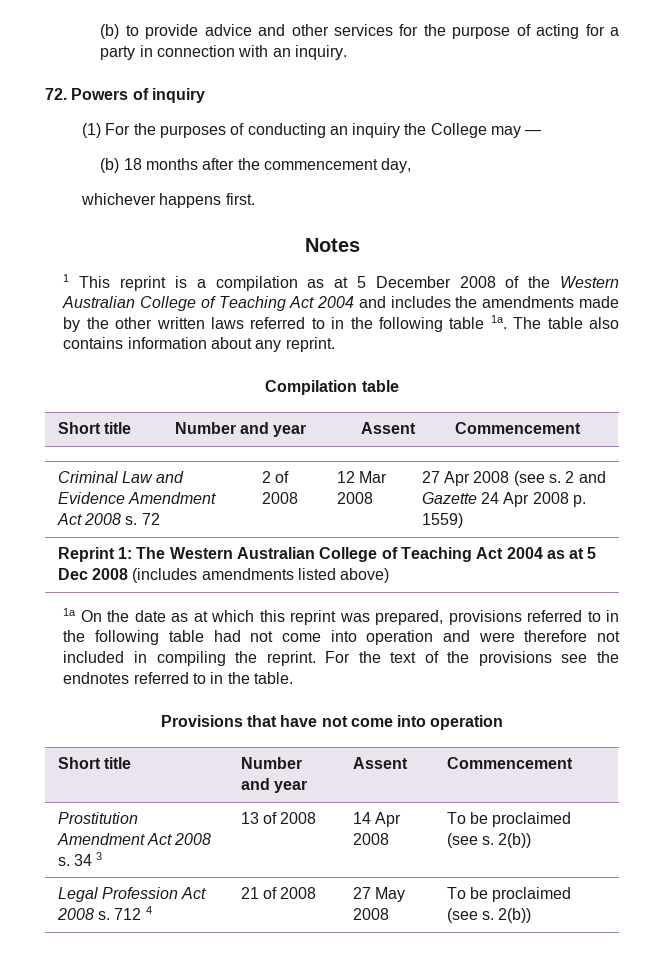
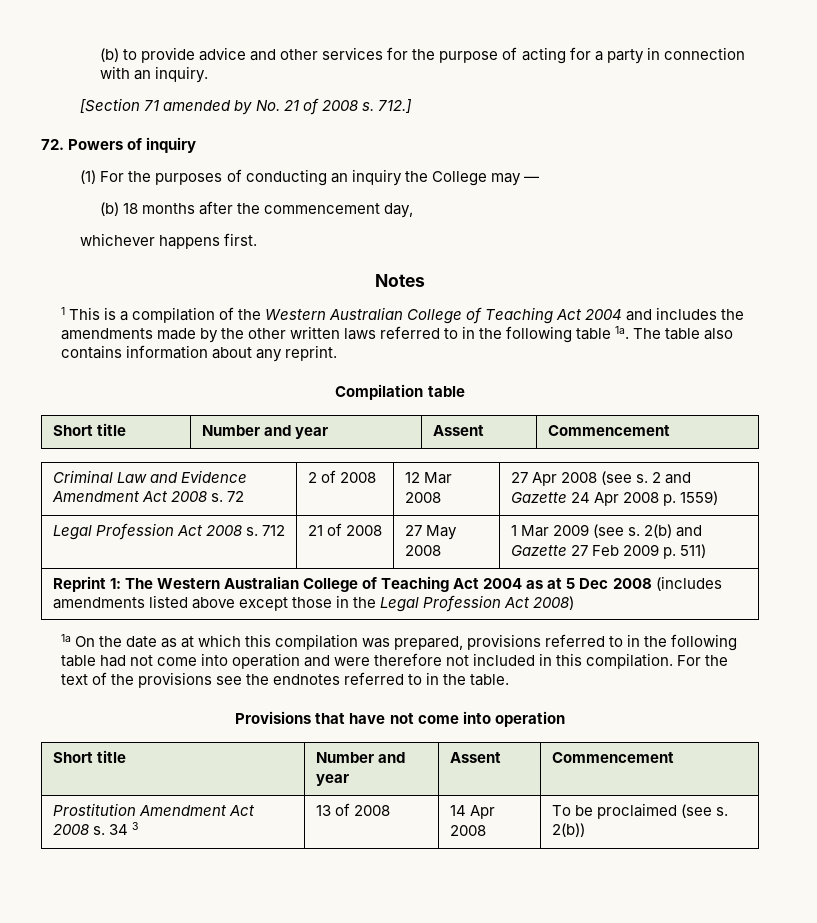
(347, 52) none -> [80,98,412,115] // [Section 71 amended by No. 21 of 2008 s. 712.]
[120,276,167,291] reprint -> (100, 313) none
[307,276,496,288] as at 5 December 2008 -> (215, 315) none
(463, 520) none -> [52,523,286,540] [307,523,382,536] [404,525,457,540] [404,545,441,556] [510,524,703,538] [510,544,707,559] // Legal Profession Act 2008 s. 712 | 21 of 2008 | 27 May 2008 | 1 Mar 2009 (see s. 2(b) and Gazette 27 Feb 2009 p. 511)
[340,568,390,583] above) -> [191,595,575,612] above except those in the Legal Profession Act 2008)
[290,610,337,625] reprint -> [275,634,359,650] compilation
[156,651,316,666] compiling the reprint. -> [556,653,674,669] this compilation.
[57,887,207,902] [56,906,152,920] [240,887,317,899] [352,887,405,902] [352,908,389,920] [446,887,572,902] [446,908,532,923] // Legal Profession Act 2008 s. 712 4 | 21 of 2008 | 27 May 2008 | To be proclaimed (see s. 2(b)) -> (585, 830) none

